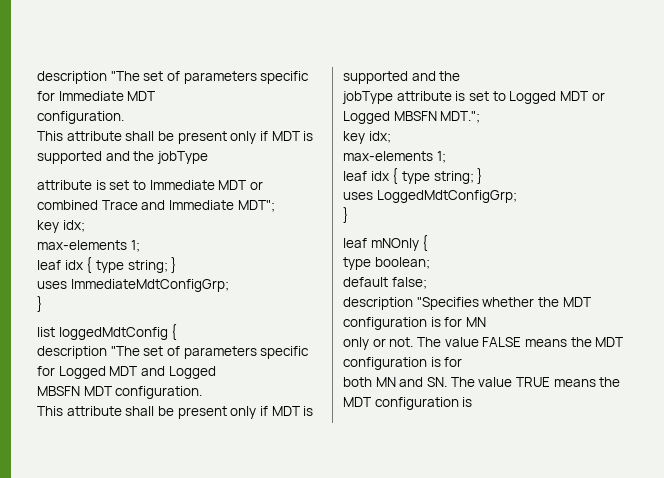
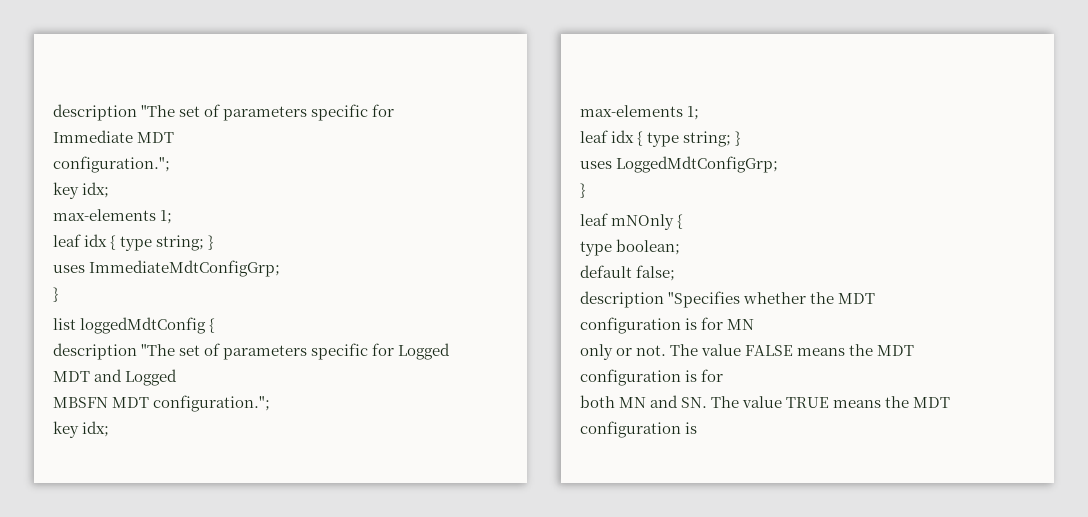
[37,111,124,124] [37,131,314,144] [37,151,208,164] [37,180,263,190] [37,200,275,212] configuration. // This attribute shall be present only if MDT is supported and the jobType // attribute is set to Immediate MDT or combined Trace and Immediate MDT"; -> [53,156,170,173] configuration.";
[115,386,203,399] [37,406,314,419] [343,71,461,84] [342,91,605,104] [343,111,481,124] configuration. // This attribute shall be present only if MDT is supported and the // jobType attribute is set to Logged MDT or Logged MBSFN MDT."; -> [153,395,271,412] configuration.";

